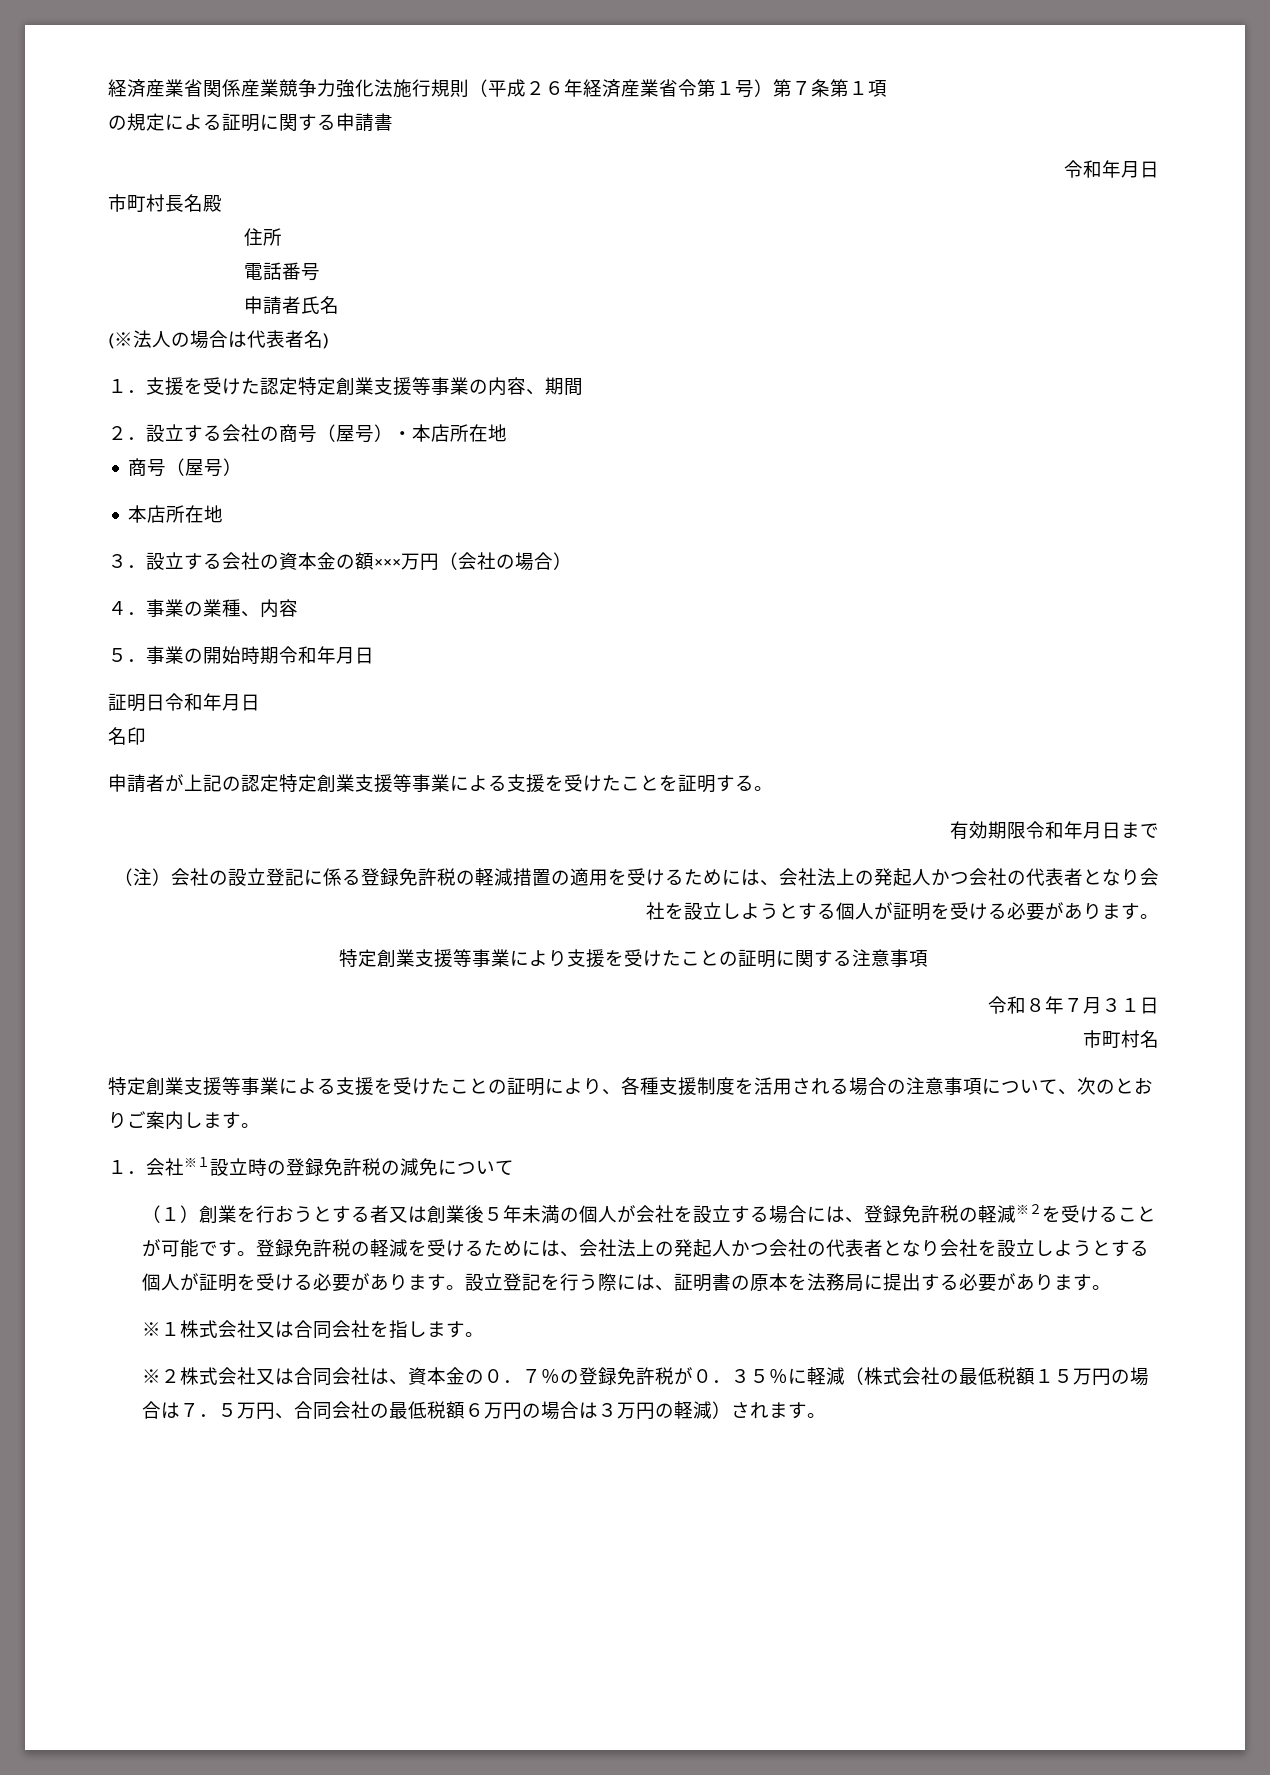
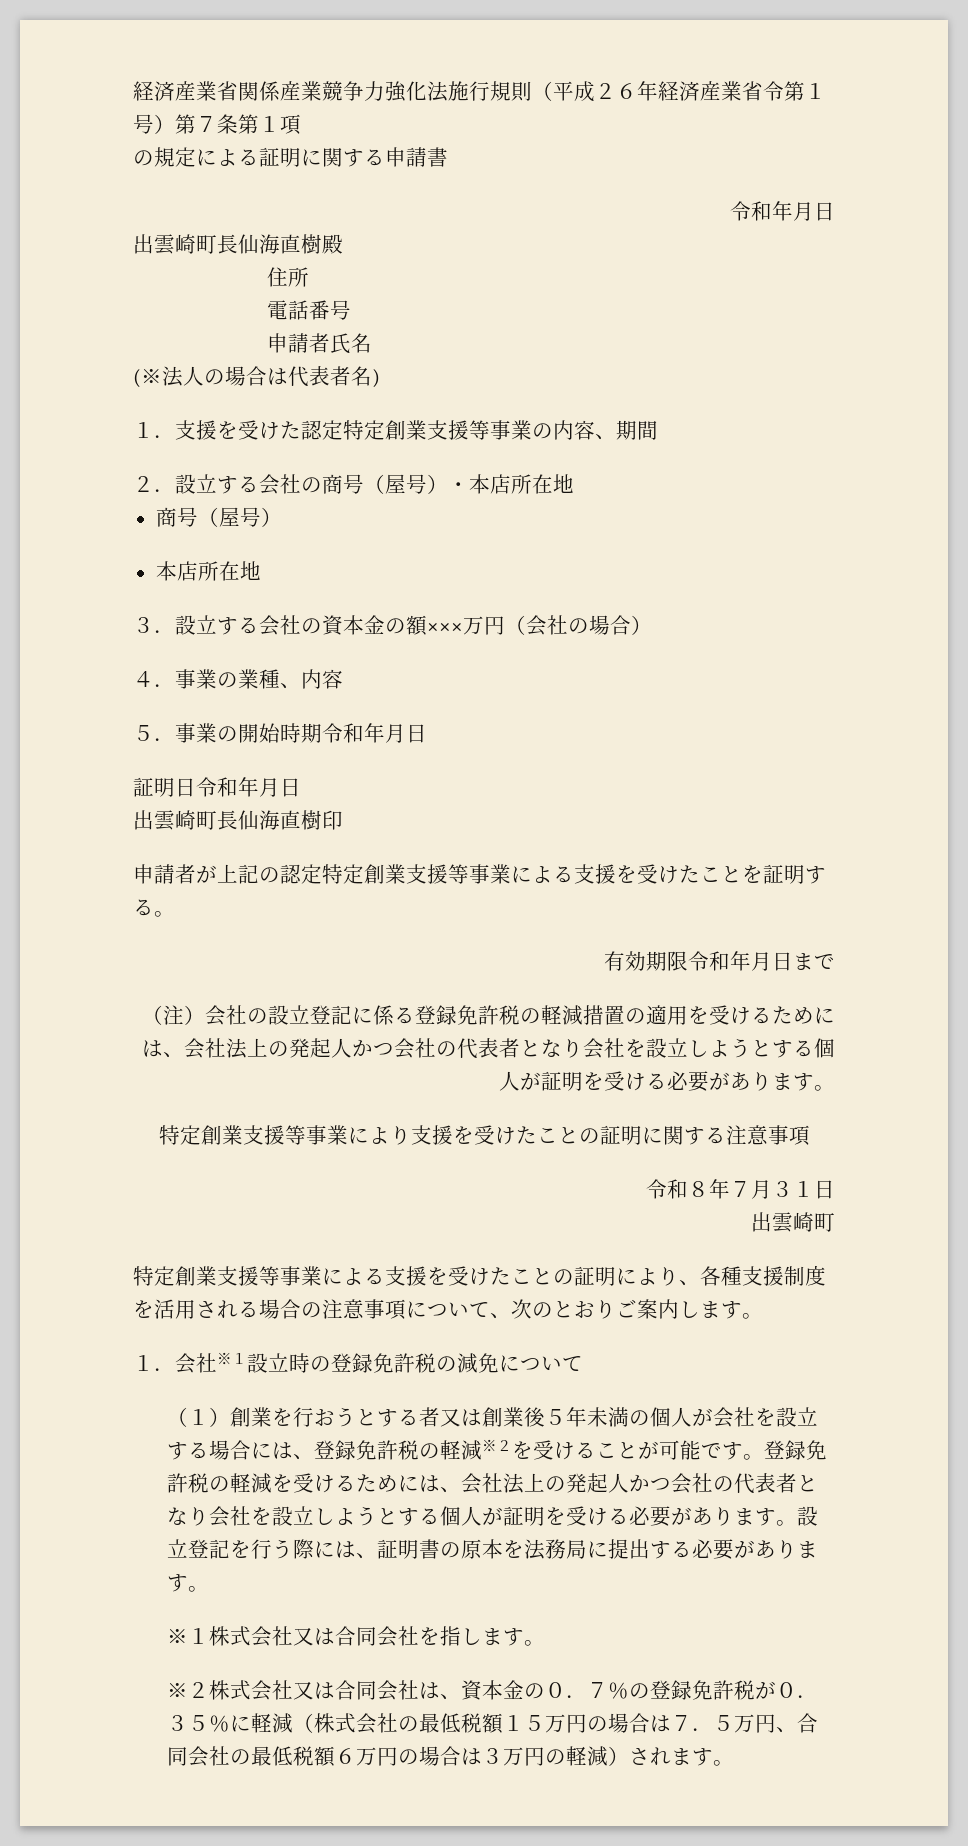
[108,194,203,212] 市町村長名 -> [133,234,322,255] 出雲崎町長仙海直樹
[108,727,127,745] 名 -> [133,810,322,831] 出雲崎町長仙海直樹
[1083,1030,1159,1048] 市町村名 -> [751,1212,835,1233] 出雲崎町

